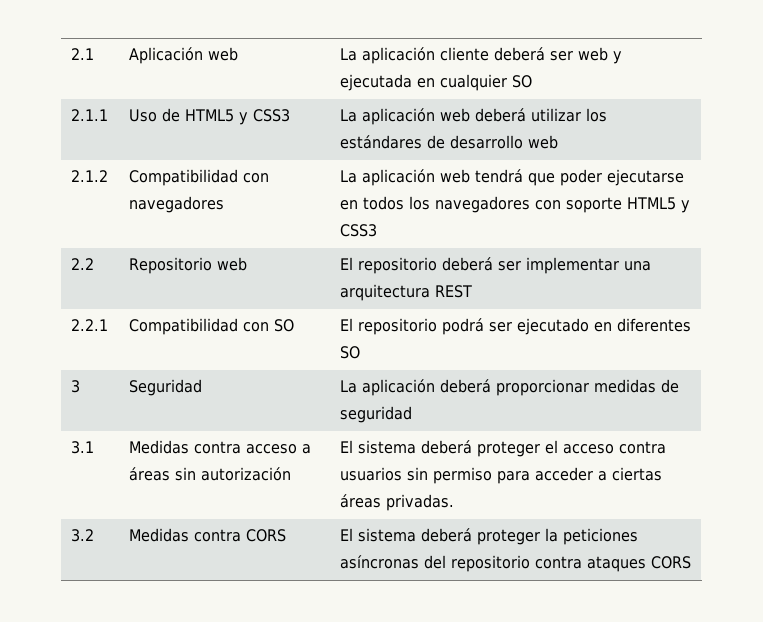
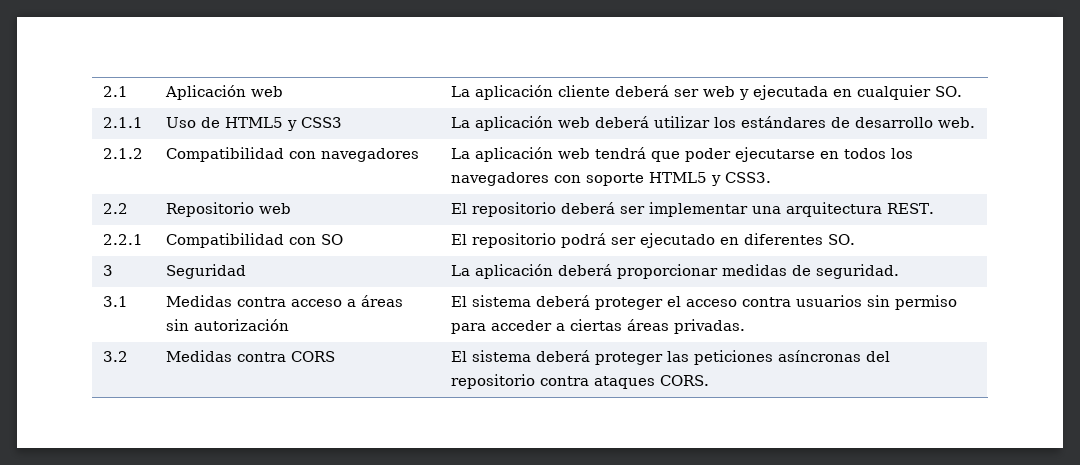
[512,75,533,88] SO -> [935,86,963,97] SO.
[528,135,559,149] web -> [938,117,976,128] web.
[340,224,378,237] CSS3 -> [725,172,772,183] CSS3.
[435,285,473,298] REST -> [887,203,935,214] REST.
[340,346,361,359] SO -> [828,234,856,245] SO.
[340,406,413,423] seguridad -> [816,264,900,279] seguridad.
[545,528,559,542] la -> [667,351,690,362] las
[651,556,692,569] CORS -> [660,375,710,386] CORS.

